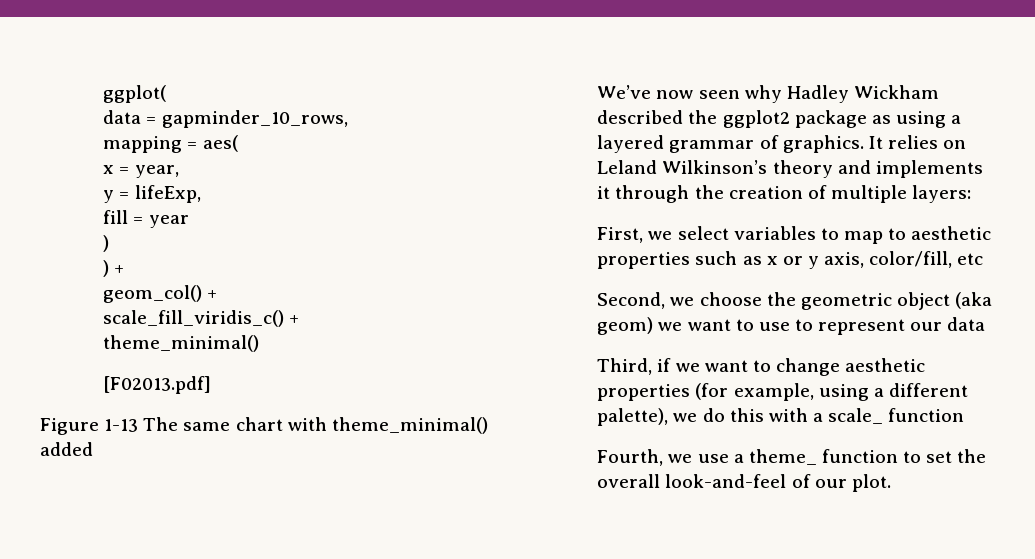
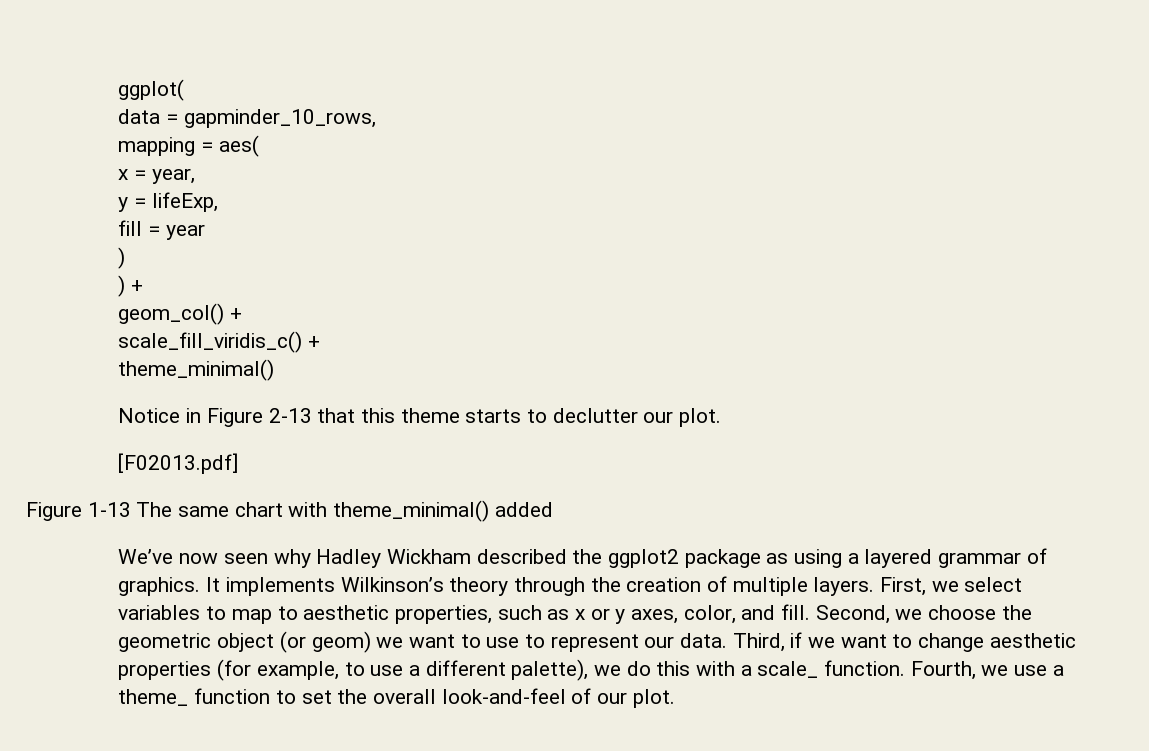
(260, 343) none -> [118,408,721,427] // Notice in Figure 2-13 that this theme starts to declutter our plot.
[887,135,967,149] [597,160,983,178] [597,186,611,199] relies on Leland Wilkinson’s theory and implements it -> [225,577,509,596] implements Wilkinson’s theory
[912,185,972,203] layers: // -> [813,577,875,596] layers.
[597,252,691,269] properties -> [394,605,492,624] properties,
[824,251,984,268] axis, color/fill, etc // -> [630,604,810,624] axes, color, and fill.
[955,292,993,309] (aka -> [279,631,306,653] (or
[947,317,986,331] data // -> [679,633,727,648] data.
[818,384,869,401] using -> [344,662,404,676] to use
[888,408,965,422] function // -> [823,660,905,676] function.

